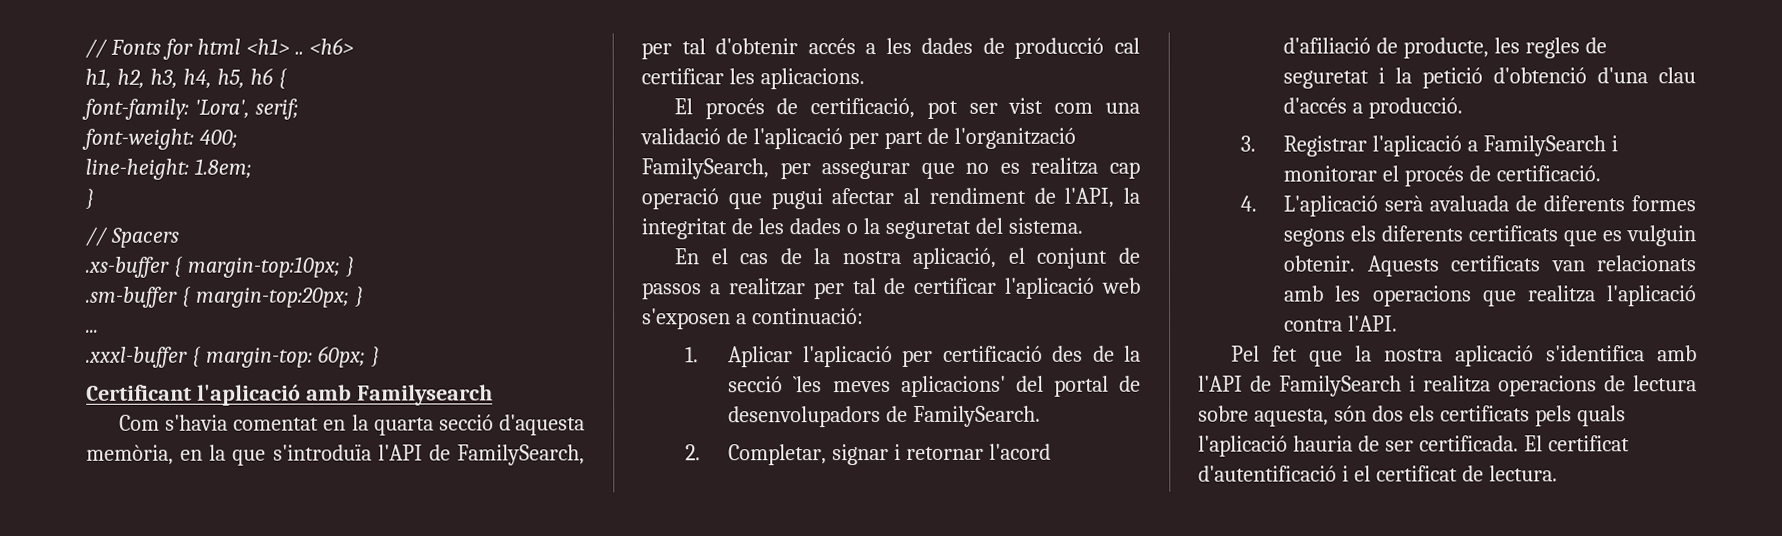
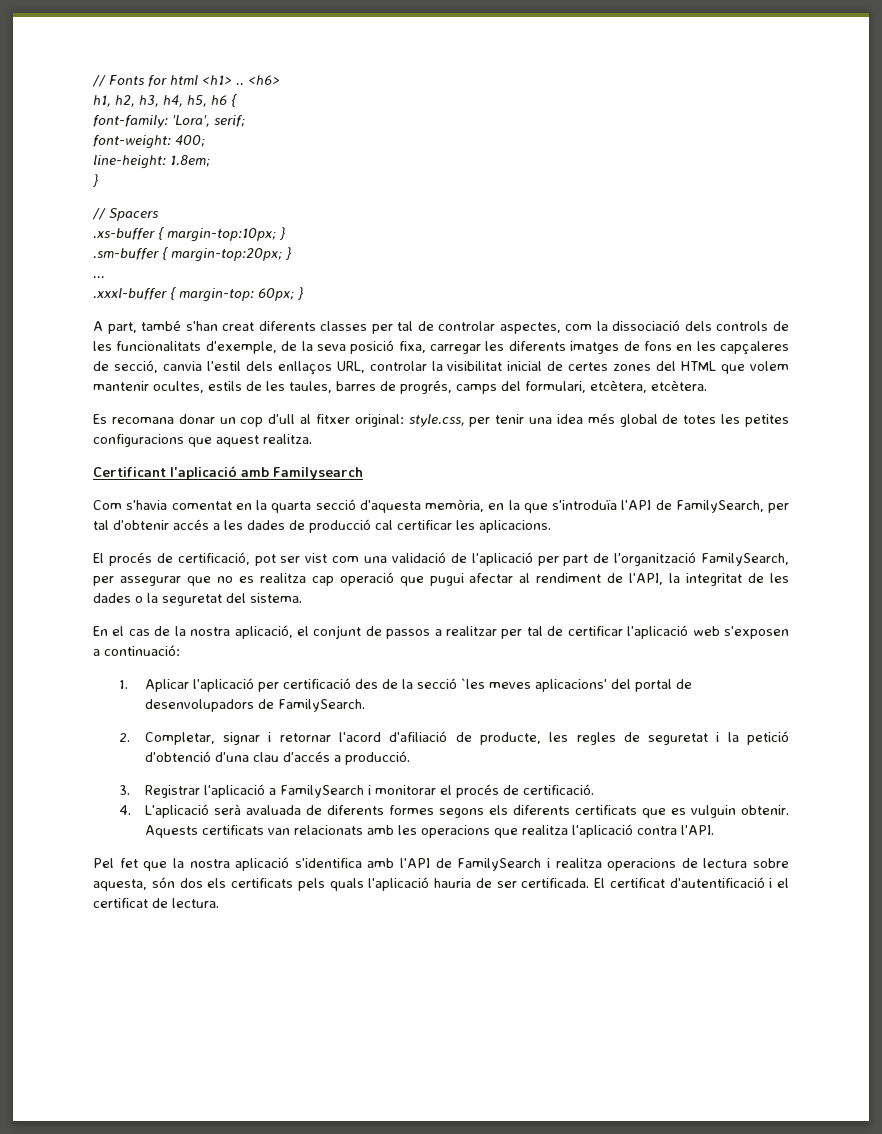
(380, 357) none -> [93,320,789,334] [93,340,789,355] [93,360,790,375] [93,380,707,394] [93,413,790,427] [93,434,312,447] // A part, també s'han creat diferents classes per tal de controlar aspectes, com la dissociació dels controls de les funcionalitats d'exemple, de la seva posició fixa, carregar les diferents imatges de fons en les capçaleres de secció, canvia l'estil dels enllaços URL, controlar la visibilitat inicial de certes zones del HTML que volem mantenir ocultes, estils de les taules, barres de progrés, camps del formulari, etcètera, etcètera. // Es recomana donar un cop d'ull al fitxer original: style.css, per tenir una idea més global de totes les petites configuracions que aquest realitza.

